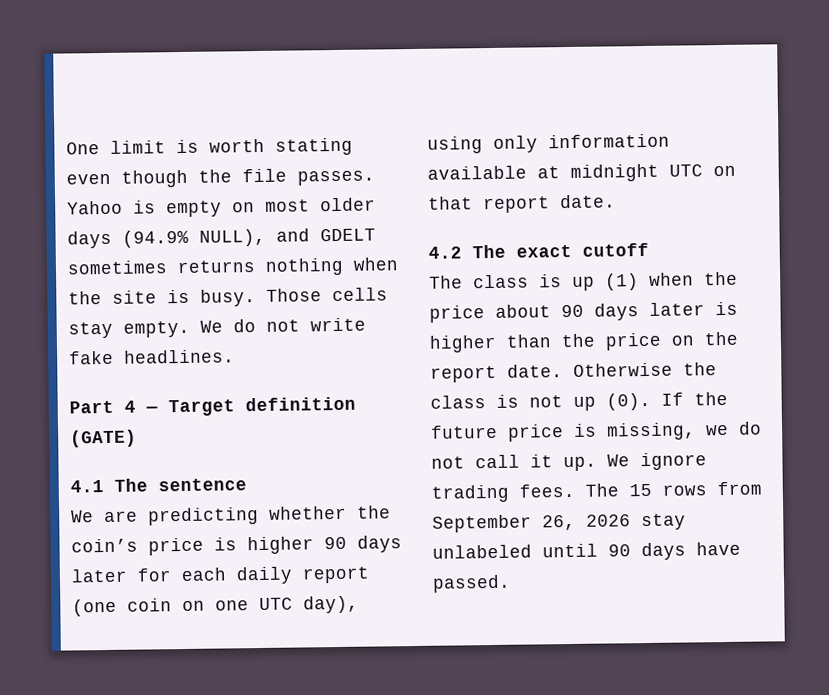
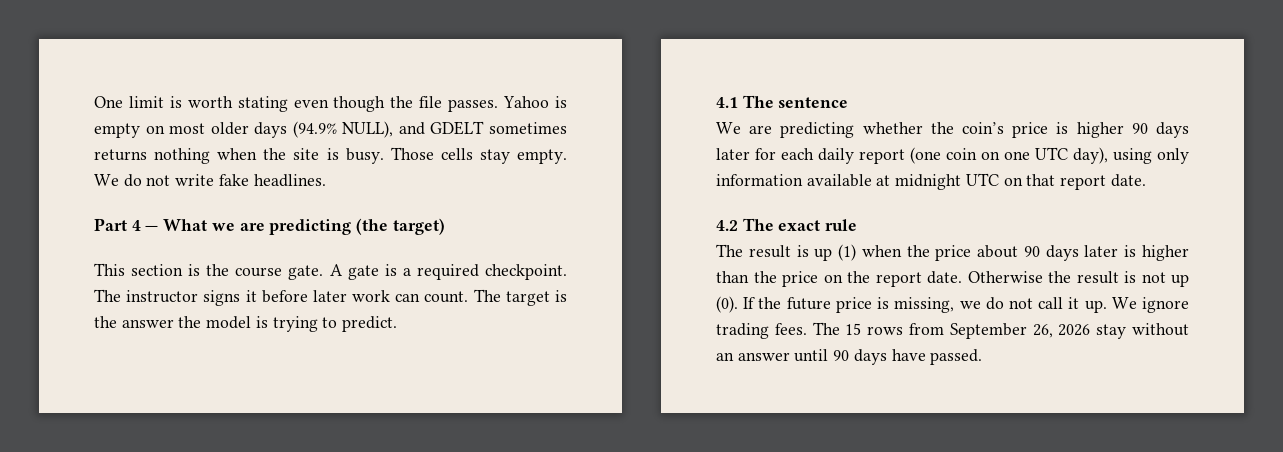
[168,396,356,417] [70,429,137,448] Target definition (GATE) -> [163,218,445,235] [94,263,567,280] [94,289,567,306] [94,316,398,332] What we are predicting (the target) // This section is the course gate. A gate is a required checkpoint. The instructor signs it before later work can count. The target is the answer the model is trying to predict.
[582,242,649,257] [429,274,529,289] cutoff // The class -> [825,219,858,231] [716,244,791,258] rule // The result
[430,395,486,409] class -> [1076,271,1119,284] result
[432,544,532,559] unlabeled -> [1132,323,1189,336] [716,352,790,361] without an answer

